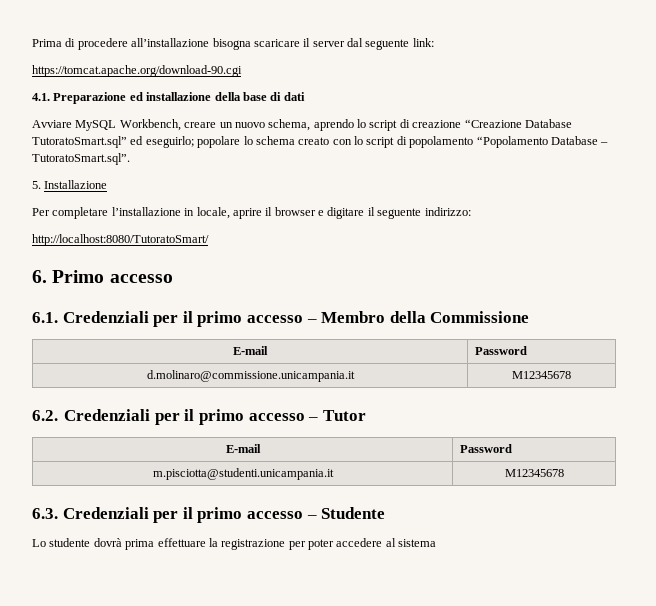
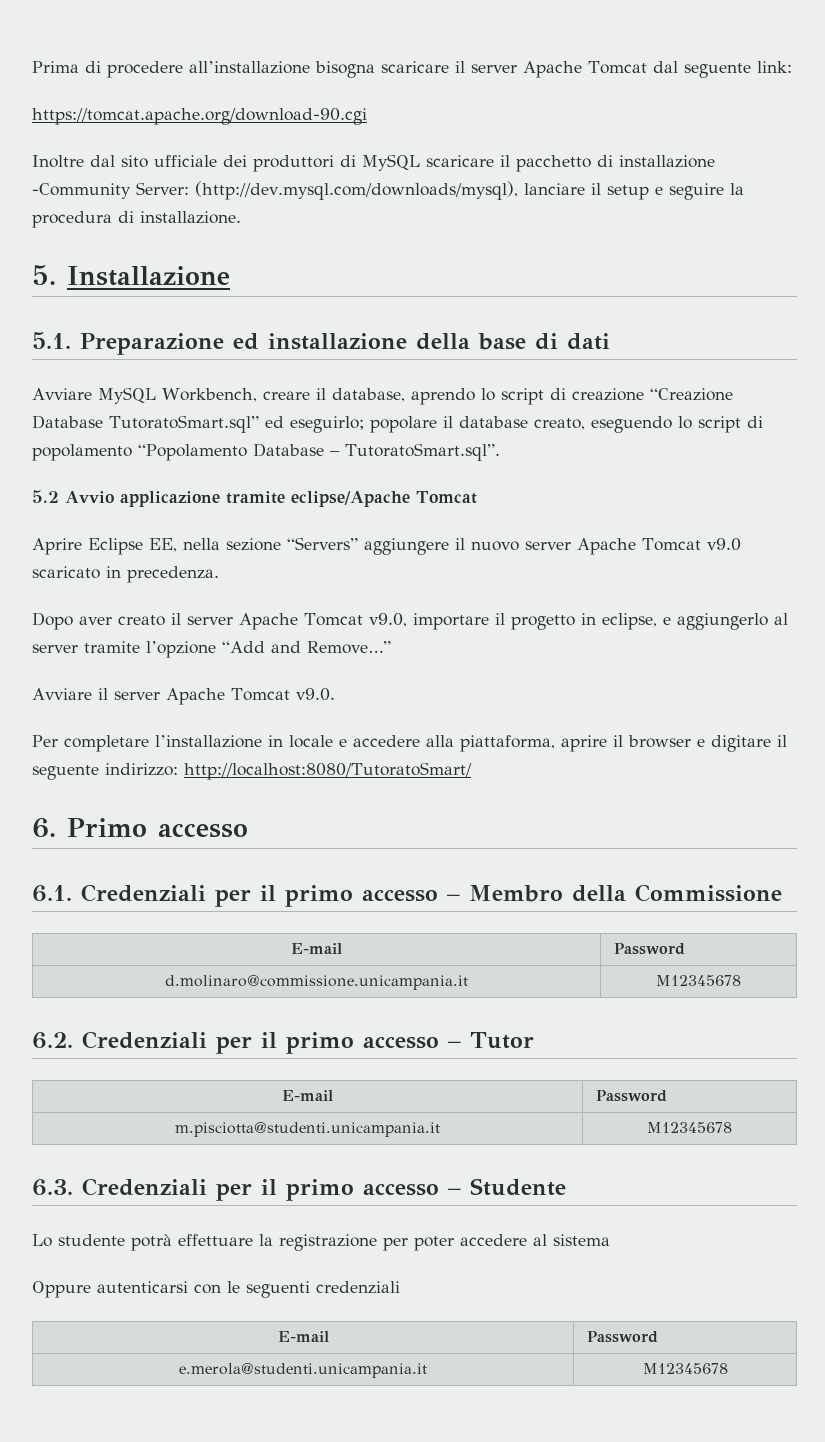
(345, 44) none -> [523,61,647,78] Apache Tomcat
[32,93,50,101] 4.1. -> [32,154,715,172] [32,181,744,200] [32,211,241,228] [32,265,230,286] [32,332,71,349] Inoltre dal sito ufficiale dei produttori di MySQL scaricare il pacchetto di installazione -Community Server: (http://dev.mysql.com/downloads/mysql), lanciare il setup e seguire la procedura di installazione. // 5. Installazione // 5.1.
[219,119,311,131] un nuovo schema, -> [315,388,405,402] il database,
[243,136,352,145] lo schema creato con -> [442,416,672,433] il database creato, eseguendo
[32,180,108,189] 5. Installazione -> [32,490,477,507] [32,537,741,555] [32,566,219,583] [32,612,788,630] [32,641,391,658] [32,688,335,705] 5.2 Avvio applicazione tramite eclipse/Apache Tomcat // Aprire Eclipse EE, nella sezione “Servers” aggiungere il nuovo server Apache Tomcat v9.0 scaricato in precedenza. // Dopo aver creato il server Apache Tomcat v9.0, importare il progetto in eclipse, e aggiungerlo al server tramite l’opzione “Add and Remove…” // Avviare il server Apache Tomcat v9.0.
[196,207,230,219] locale, -> [289,735,555,752] locale e accedere alla piattaforma,
(471, 211) // -> (178, 769) none
[93,538,155,550] dovrà prima -> [131,1234,172,1251] potrà
(437, 543) none -> [32,1281,400,1298] [277,1331,329,1342] [586,1331,658,1343] [179,1363,427,1378] [642,1363,728,1374] // Oppure autenticarsi con le seguenti credenziali // E-mail | Password // e.merola@studenti.unicampania.it | M12345678

